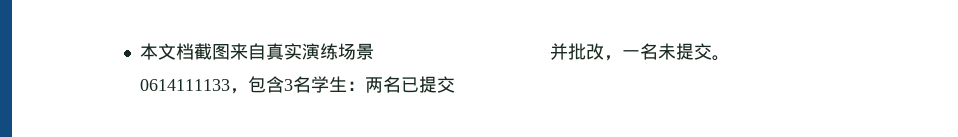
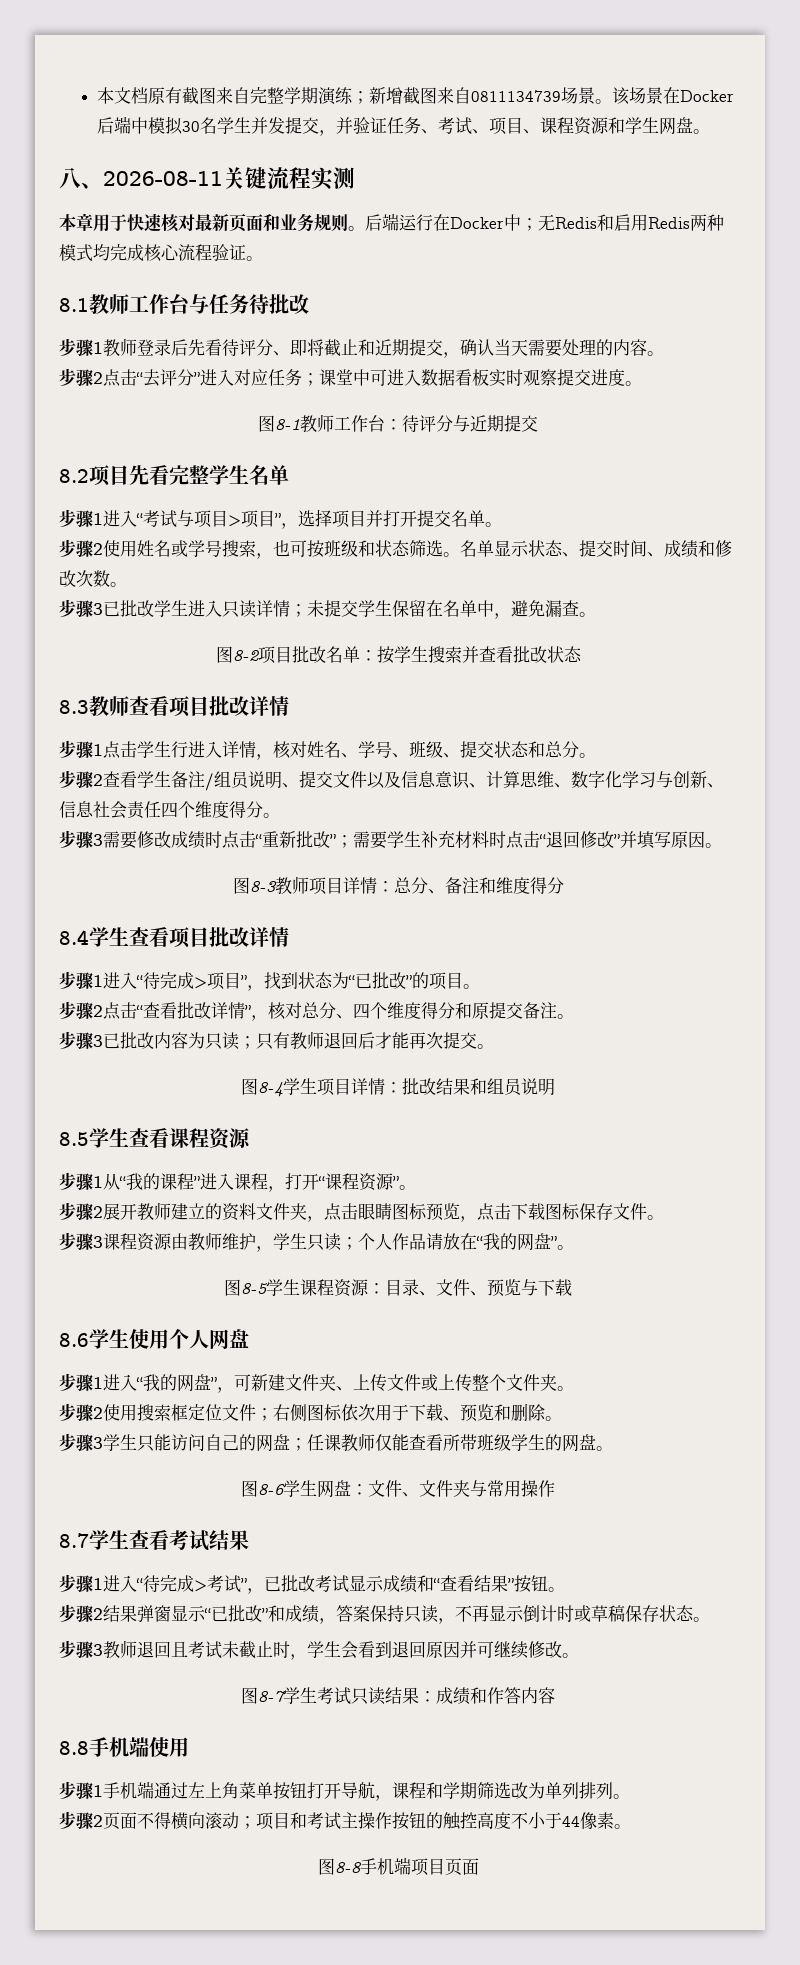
[194,43,375,60] [140,76,456,94] [550,43,731,61] 截图来自真实演练场景0614111133，包含3名学生：两名已提交并批改，一名未提交。 -> [148,87,735,105] [97,116,711,136] [59,167,355,190] [59,213,724,232] [59,244,263,262] [59,294,309,314] [59,338,664,358] [59,368,642,387] [258,414,538,433] [59,465,289,486] [59,509,502,529] [59,539,732,559] [59,570,127,587] [59,599,596,619] [215,646,582,664] [59,696,289,717] [59,740,596,760] [59,770,724,791] [59,801,280,819] [59,830,722,849] [232,876,564,895] [59,927,289,948] [59,971,480,991] [59,1001,574,1021] [59,1031,494,1050] [241,1078,555,1097] [59,1128,251,1150] [59,1172,416,1192] [59,1202,664,1222] [59,1232,574,1252] [224,1279,572,1297] [59,1329,249,1349] [59,1373,574,1393] [59,1403,562,1422] [59,1433,613,1452] [241,1480,555,1498] [59,1530,249,1551] [59,1574,565,1594] [59,1604,710,1624] [59,1640,579,1660] [241,1687,555,1705] [59,1737,189,1757] [59,1781,630,1801] [59,1811,631,1830] [317,1857,479,1876] 原有截图来自完整学期演练；新增截图来自0811134739场景。该场景在Docker后端中模拟30名学生并发提交，并验证任务、考试、项目、课程资源和学生网盘。 // 八、2026-08-11关键流程实测 // 本章用于快速核对最新页面和业务规则。后端运行在Docker中；无Redis和启用Redis两种模式均完成核心流程验证。 // 8.1教师工作台与任务待批改 // 步骤1教师登录后先看待评分、即将截止和近期提交，确认当天需要处理的内容。 // 步骤2点击“去评分”进入对应任务；课堂中可进入数据看板实时观察提交进度。 // 图8-1教师工作台：待评分与近期提交 // 8.2项目先看完整学生名单 // 步骤1进入“考试与项目>项目”，选择项目并打开提交名单。 // 步骤2使用姓名或学号搜索，也可按班级和状态筛选。名单显示状态、提交时间、成绩和修改次数。 // 步骤3已批改学生进入只读详情；未提交学生保留在名单中，避免漏查。 // 图8-2项目批改名单：按学生搜索并查看批改状态 // 8.3教师查看项目批改详情 // 步骤1点击学生行进入详情，核对姓名、学号、班级、提交状态和总分。 // 步骤2查看学生备注/组员说明、提交文件以及信息意识、计算思维、数字化学习与创新、信息社会责任四个维度得分。 // 步骤3需要修改成绩时点击“重新批改”；需要学生补充材料时点击“退回修改”并填写原因。 // 图8-3教师项目详情：总分、备注和维度得分 // 8.4学生查看项目批改详情 // 步骤1进入“待完成>项目”，找到状态为“已批改”的项目。 // 步骤2点击“查看批改详情”，核对总分、四个维度得分和原提交备注。 // 步骤3已批改内容为只读；只有教师退回后才能再次提交。 // 图8-4学生项目详情：批改结果和组员说明 // 8.5学生查看课程资源 // 步骤1从“我的课程”进入课程，打开“课程资源”。 // 步骤2展开教师建立的资料文件夹，点击眼睛图标预览，点击下载图标保存文件。 // 步骤3课程资源由教师维护，学生只读；个人作品请放在“我的网盘”。 // 图8-5学生课程资源：目录、文件、预览与下载 // 8.6学生使用个人网盘 // 步骤1进入“我的网盘”，可新建文件夹、上传文件或上传整个文件夹。 // 步骤2使用搜索框定位文件；右侧图标依次用于下载、预览和删除。 // 步骤3学生只能访问自己的网盘；任课教师仅能查看所带班级学生的网盘。 // 图8-6学生网盘：文件、文件夹与常用操作 // 8.7学生查看考试结果 // 步骤1进入“待完成>考试”，已批改考试显示成绩和“查看结果”按钮。 // 步骤2结果弹窗显示“已批改”和成绩，答案保持只读，不再显示倒计时或草稿保存状态。 // 步骤3教师退回且考试未截止时，学生会看到退回原因并可继续修改。 // 图8-7学生考试只读结果：成绩和作答内容 // 8.8手机端使用 // 步骤1手机端通过左上角菜单按钮打开导航，课程和学期筛选改为单列排列。 // 步骤2页面不得横向滚动；项目和考试主操作按钮的触控高度不小于44像素。 // 图8-8手机端项目页面

